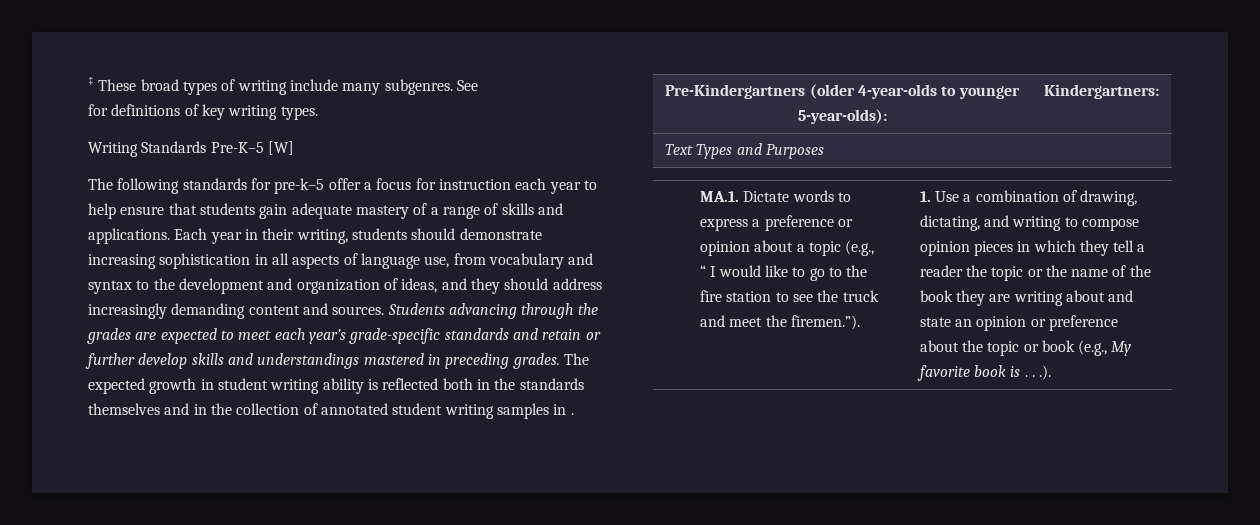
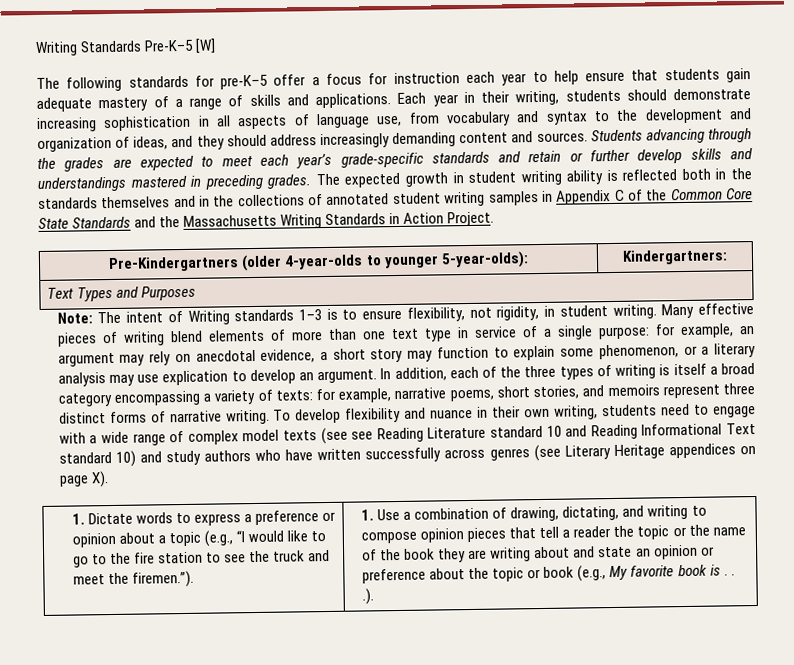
[88,77,478,95] [88,104,318,120] ‡ These broad types of writing include many subgenres. See // for definitions of key writing types. // -> (35, 49) none
[274,178,325,194] pre-k–5 -> [220,74,269,90] pre-K–5
[236,403,300,415] collection -> [237,194,305,207] collections
[570,413,574,415] . -> [556,188,754,205] [38,211,495,229] Appendix C of the Common Core State Standards and the Massachusetts Writing Standards in Action Project.
[699,191,739,202] // MA.1. -> [56,303,754,325] [56,323,755,347] [57,343,756,367] [57,362,756,387] [57,382,756,407] [58,403,756,425] [58,423,756,446] [58,443,757,467] [58,471,109,488] [71,513,85,525] // Note: The intent of Writing standards 1–3 is to ensure flexibility, not rigidity, in student writing. Many effective pieces of writing blend elements of more than one text type in service of a single purpose: for example, an argument may rely on anecdotal evidence, a short story may function to explain some phenomenon, or a literary analysis may use explication to develop an argument. In addition, each of the three types of writing is itself a broad category encompassing a variety of texts: for example, narrative poems, short stories, and memoirs represent three distinct forms of narrative writing. To develop flexibility and nuance in their own writing, students need to engage with a wide range of complex model texts (see see Reading Literature standard 10 and Reading Informational Text standard 10) and study authors who have written successfully across genres (see Literary Heritage appendices on page X). // 1.
[699,265,717,277] “ I -> [235,530,245,543] “I
[1017,240,1109,256] in which they -> [509,527,537,539] that

